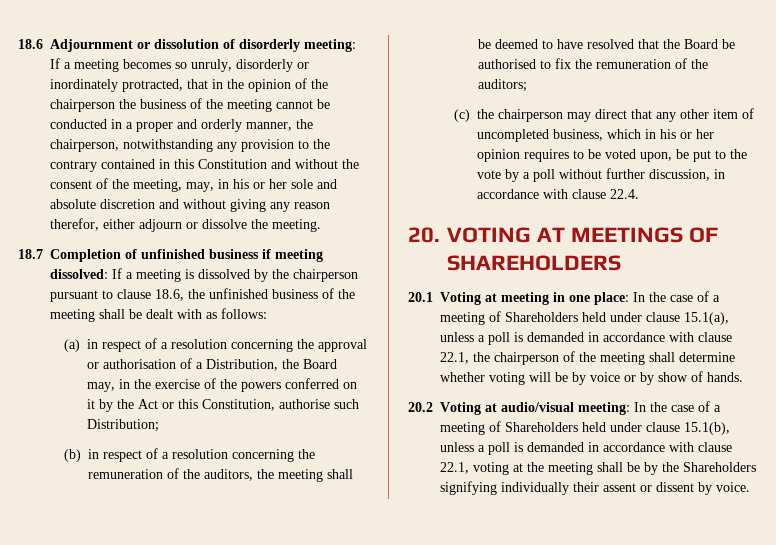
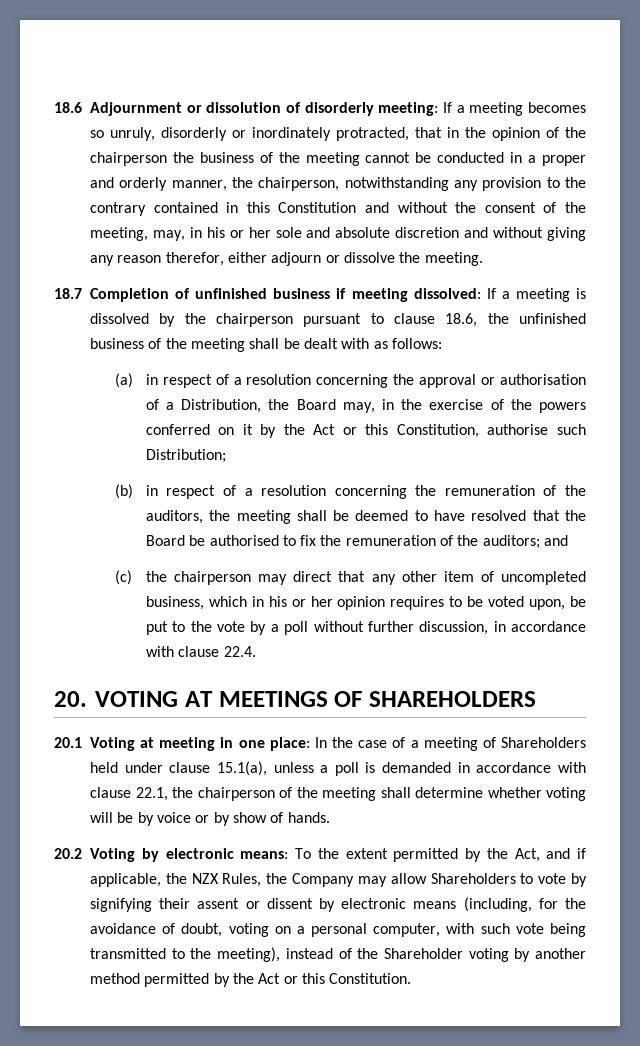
(528, 85) none -> [544,535,569,546] and
[485,401,721,415] [440,421,730,435] [440,442,732,455] [440,462,756,475] [440,481,569,495] at audio/visual meeting: In the case of a meeting of Shareholders held under clause 15.1(b), unless a poll is demanded in accordance with clause 22.1, voting at the meeting shall be by the Shareholders signifying individually -> [141,848,586,862] [90,873,587,887] [90,898,152,912] by electronic means: To the extent permitted by the Act, and if applicable, the NZX Rules, the Company may allow Shareholders to vote by signifying
[716,482,750,492] voice. -> [341,897,586,912] [90,923,586,937] [90,947,586,962] [90,973,412,987] electronic means (including, for the avoidance of doubt, voting on a personal computer, with such vote being transmitted to the meeting), instead of the Shareholder voting by another method permitted by the Act or this Constitution.

